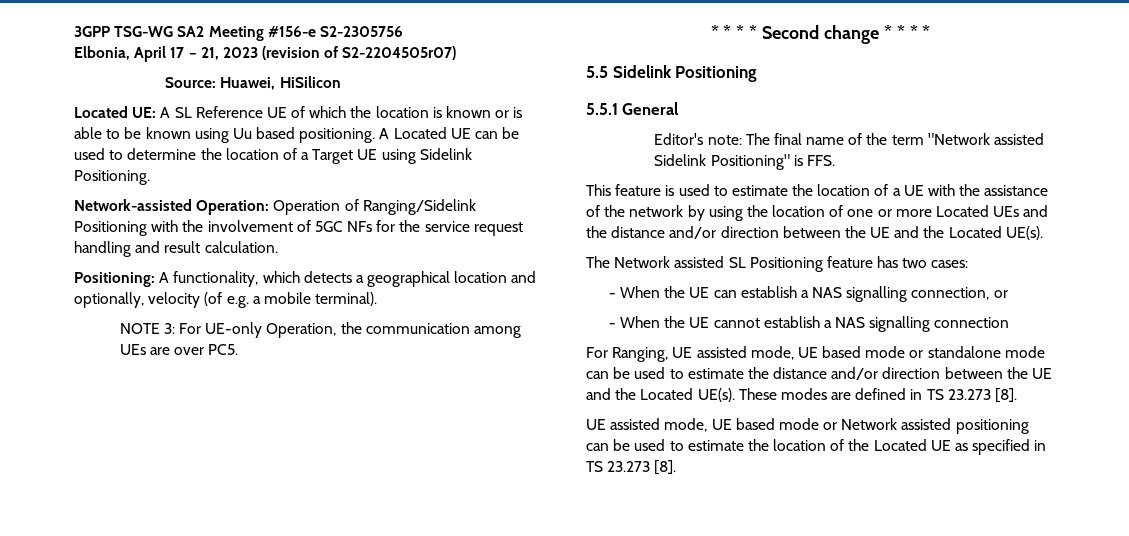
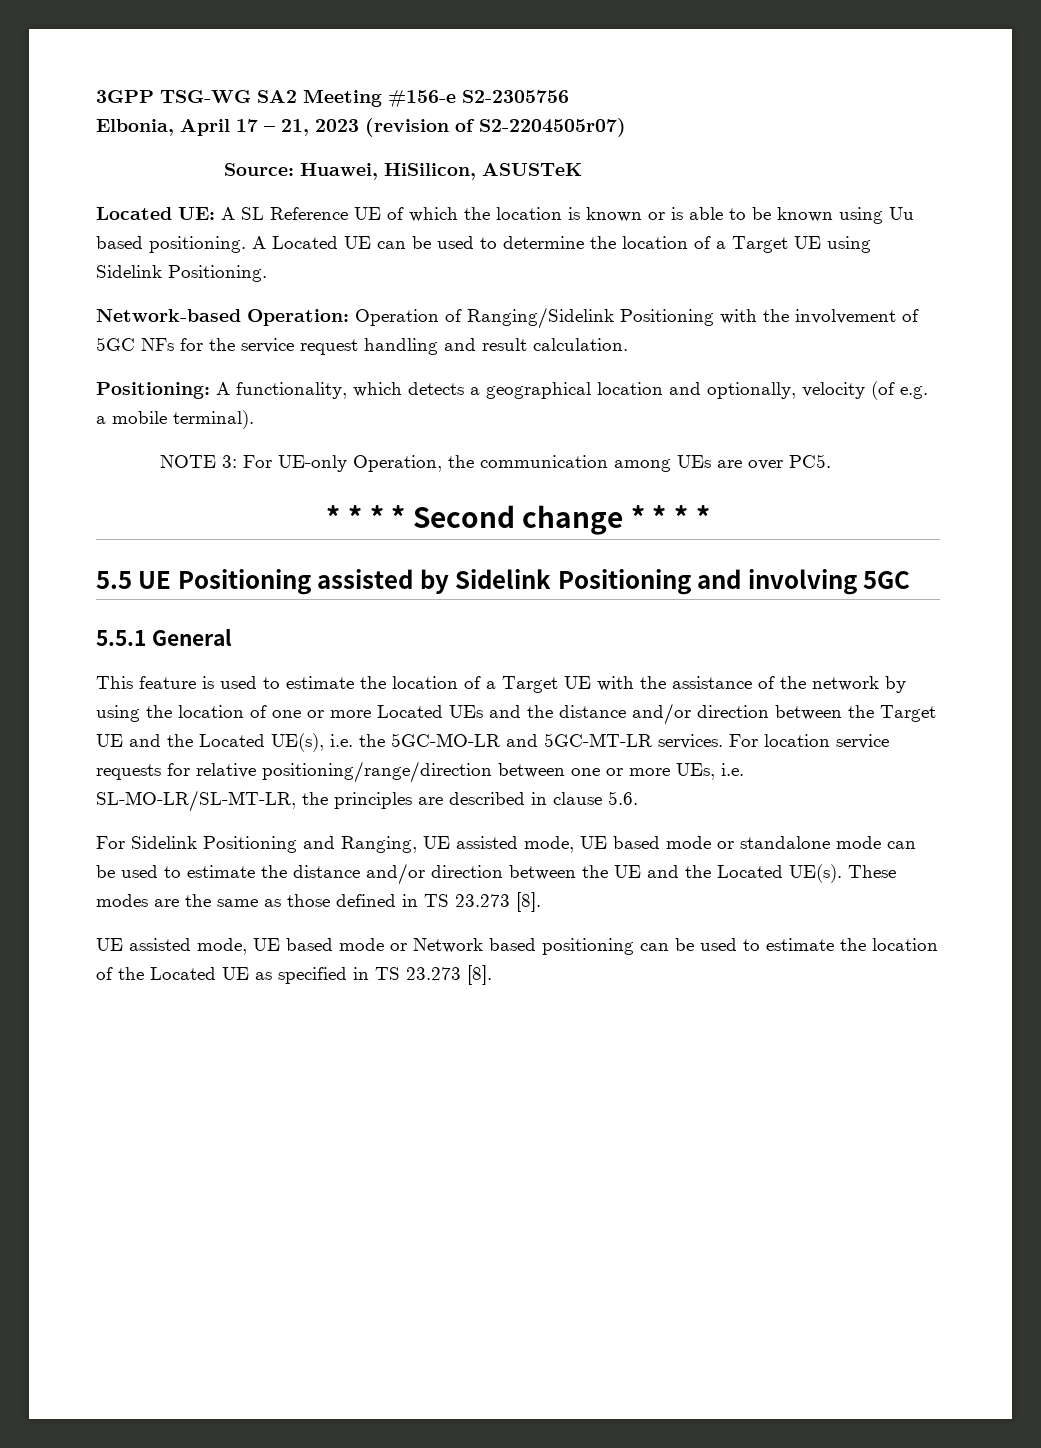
[279,76,341,88] HiSilicon -> [384,163,583,180] HiSilicon, ASUSTeK
[74,199,192,211] Network-assisted -> [96,309,241,322] Network-based
[612,65,758,82] Sidelink Positioning -> [138,569,911,595] UE Positioning assisted by Sidelink Positioning and involving 5GC
[654,133,1045,145] [654,154,835,170] // Editor's note: The final name of the term "Network assisted Sidelink Positioning" is FFS. -> (232, 637) none
(901, 192) none -> [502,676,558,693] Target
[870,226,1043,240] [586,256,969,272] [608,286,1008,302] [608,316,1010,332] [586,347,608,358] UE and the Located UE(s). // The Network assisted SL Positioning feature has two cases: // - When the UE can establish a NAS signalling connection, or // - When the UE cannot establish a NAS signalling connection // For -> [880,705,936,722] [96,733,889,752] [96,761,744,783] [96,790,638,812] [96,836,335,853] Target UE and the Located UE(s), i.e. the 5GC-MO-LR and 5GC-MT-LR services. For location service requests for relative positioning/range/direction between one or more UEs, i.e. SL-MO-LR/SL-MT-LR, the principles are described in clause 5.6. // For Sidelink Positioning and
(852, 396) none -> [185,894,330,907] the same as those
[901,418,952,430] assisted -> [489,938,536,951] based

